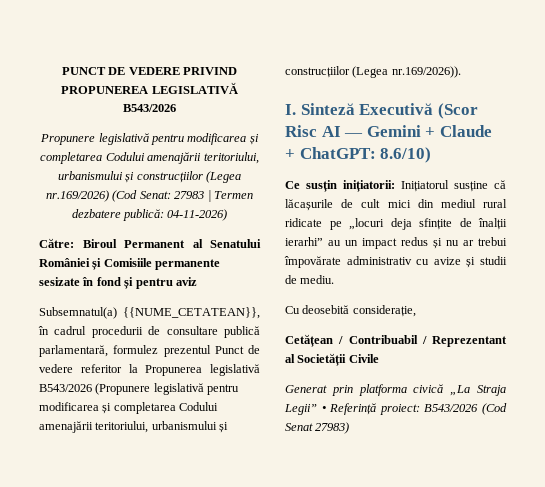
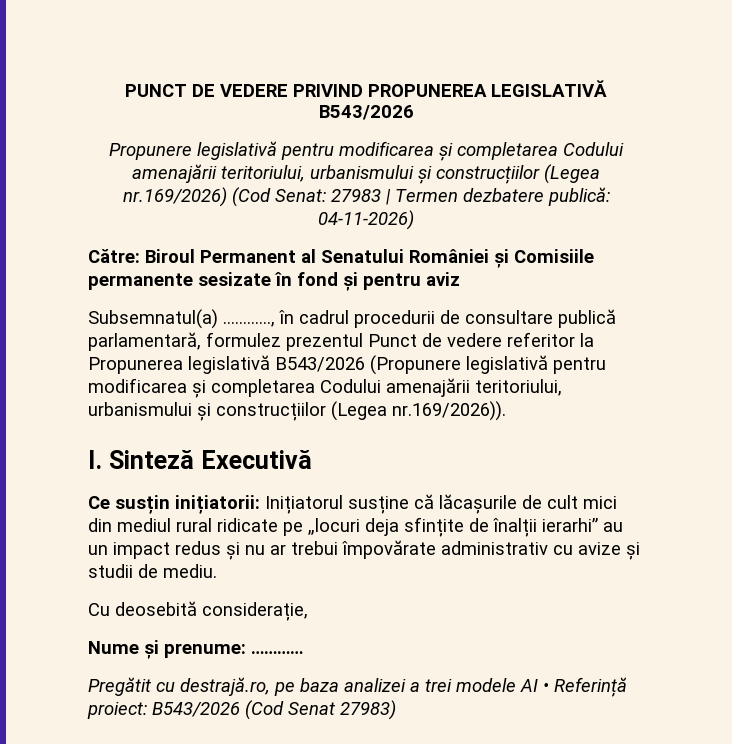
[123,307,260,319] {{NUME_CETATEAN}}, -> [223,321,275,327] …………,
[437,103,478,119] [285,125,492,137] [285,147,432,163] (Scor Risc AI — Gemini + Claude + ChatGPT: 8.6/10) -> (312, 459) none
[285,334,507,347] [285,353,379,366] [285,384,506,396] [284,404,317,415] Cetățean / Contribuabil / Reprezentant al Societății Civile // Generat prin platforma civică „La Straja Legii” -> [88,640,303,659] [88,677,538,696] Nume și prenume: ………… // Pregătit cu destrajă.ro, pe baza analizei a trei modele AI

